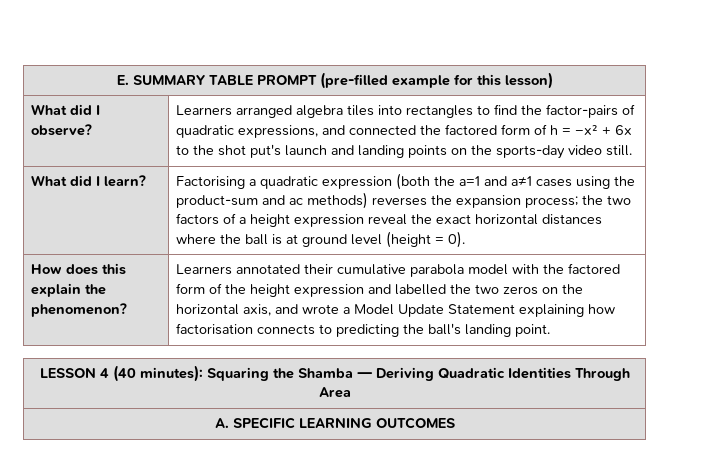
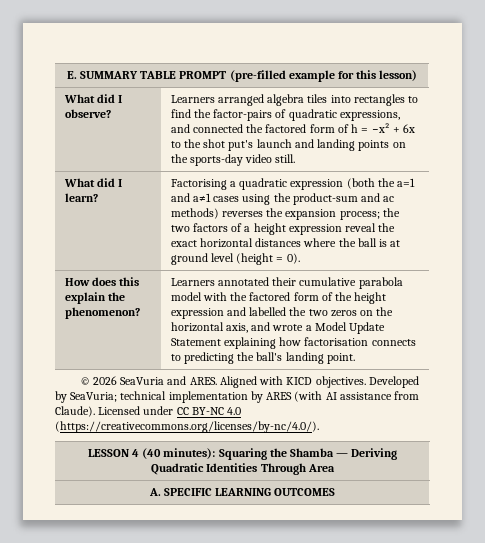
(551, 330) none -> [79,376,419,388] [55,391,420,403] [55,406,242,417] [55,421,319,433] // © 2026 SeaVuria and ARES. Aligned with KICD objectives. Developed by SeaVuria; technical implementation by ARES (with AI assistance from Claude). Licensed under CC BY-NC 4.0 (https://creativecommons.org/licenses/by-nc/4.0/).

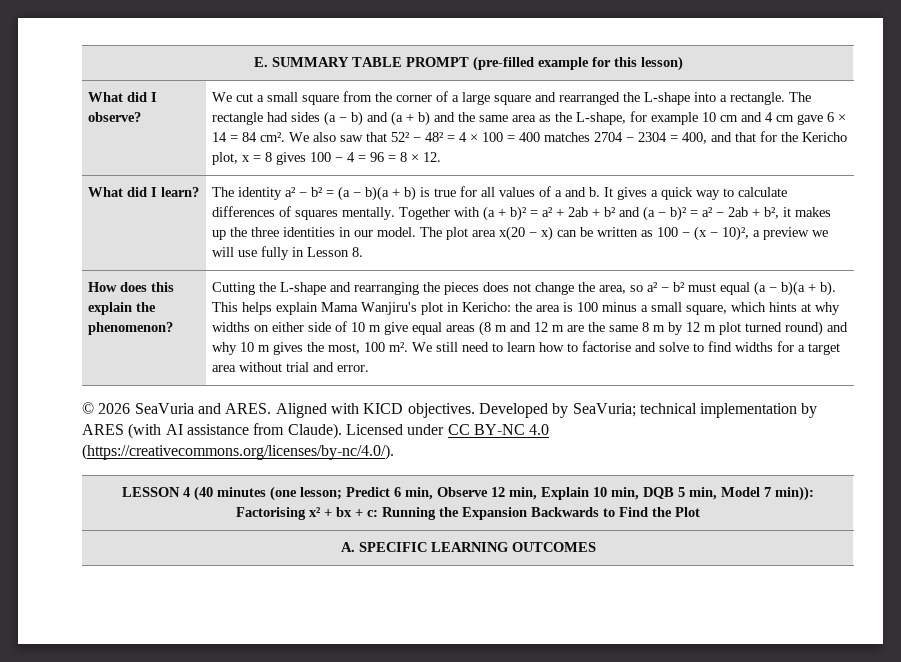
[170,94,419,106] [170,109,400,121] [170,123,415,133] [170,139,406,151] [170,154,296,166] [63,178,123,187] [64,193,98,202] [170,178,416,190] [170,193,395,205] [170,208,400,220] [170,223,396,235] [170,238,401,248] [170,253,300,265] Learners arranged algebra tiles into rectangles to find the factor-pairs of quadratic expressions, and connected the factored form of h = −x² + 6x to the shot put's launch and landing points on the sports-day video still. // What did I learn? | Factorising a quadratic expression (both the a=1 and a≠1 cases using the product-sum and ac methods) reverses the expansion process; the two factors of a height expression reveal the exact horizontal distances where the ball is at ground level (height = 0). -> [212,91,812,105] [212,111,847,126] [212,131,848,144] [212,152,442,165] [88,187,200,197] [212,186,788,201] [212,206,832,221] [212,226,829,241] [212,246,364,260] We cut a small square from the corner of a large square and rearranged the L-shape into a rectangle. The rectangle had sides (a − b) and (a + b) and the same area as the L-shape, for example 10 cm and 4 cm gave 6 × 14 = 84 cm². We also saw that 52² − 48² = 4 × 100 = 400 matches 2704 − 2304 = 400, and that for the Kericho plot, x = 8 gives 100 − 4 = 96 = 8 × 12. // What did I learn? | The identity a² − b² = (a − b)(a + b) is true for all values of a and b. It gives a quick way to calculate differences of squares mentally. Together with (a + b)² = a² + 2ab + b² and (a − b)² = a² − 2ab + b², it makes up the three identities in our model. The plot area x(20 − x) can be written as 100 − (x − 10)², a preview we will use fully in Lesson 8.
[170,277,403,289] [170,292,387,304] [170,307,394,319] [170,322,386,334] [170,337,416,349] [170,352,355,364] Learners annotated their cumulative parabola model with the factored form of the height expression and labelled the two zeros on the horizontal axis, and wrote a Model Update Statement explaining how factorisation connects to predicting the ball's landing point. -> [212,281,837,296] [212,302,841,315] [212,321,849,336] [212,341,841,355] [212,362,370,372] Cutting the L-shape and rearranging the pieces does not change the area, so a² − b² must equal (a − b)(a + b). This helps explain Mama Wanjiru's plot in Kericho: the area is 100 minus a small square, which hints at why widths on either side of 10 m give equal areas (8 m and 12 m are the same 8 m by 12 m plot turned round) and why 10 m gives the most, 100 m². We still need to learn how to factorise and solve to find widths for a target area without trial and error.
[163,448,398,460] [151,463,335,475] minutes): Squaring the Shamba — Deriving Quadratic Identities Through Area -> [217,486,814,501] [236,507,700,520] minutes (one lesson; Predict 6 min, Observe 12 min, Explain 10 min, DQB 5 min, Model 7 min)): Factorising x² + bx + c: Running the Expansion Backwards to Find the Plot

